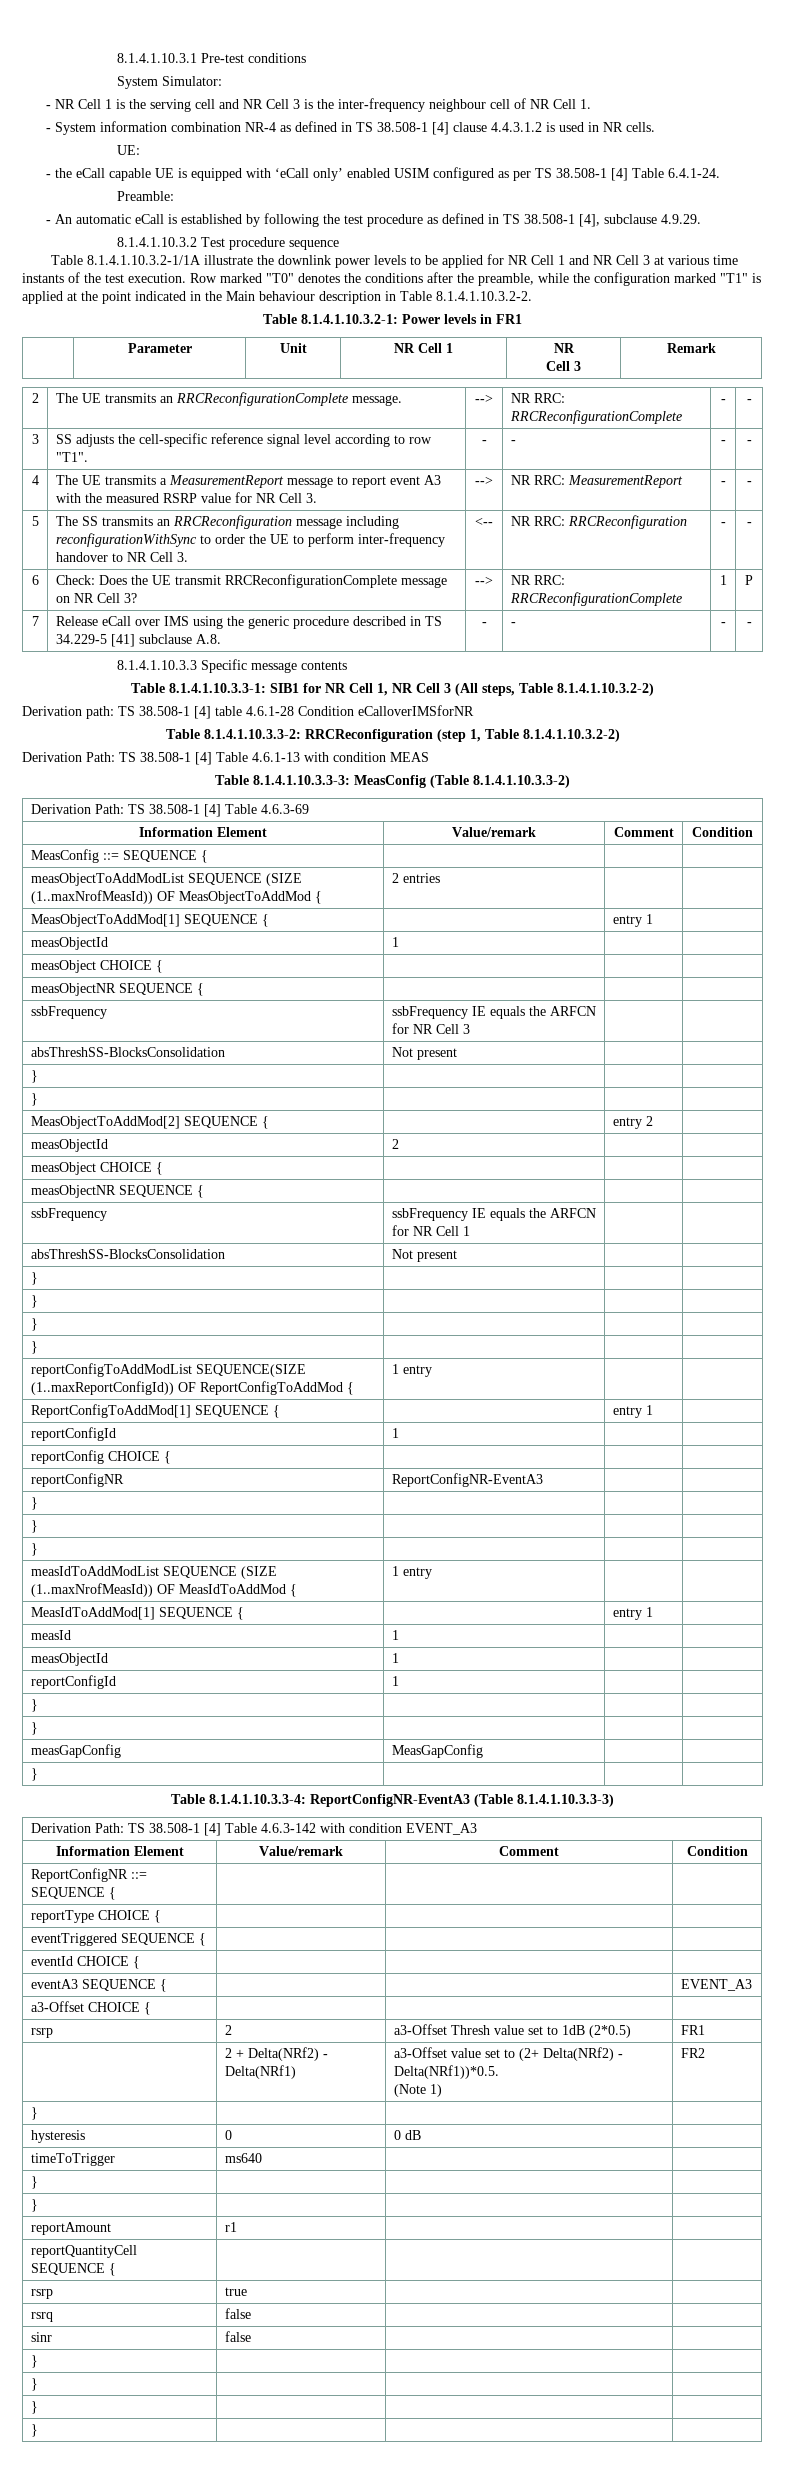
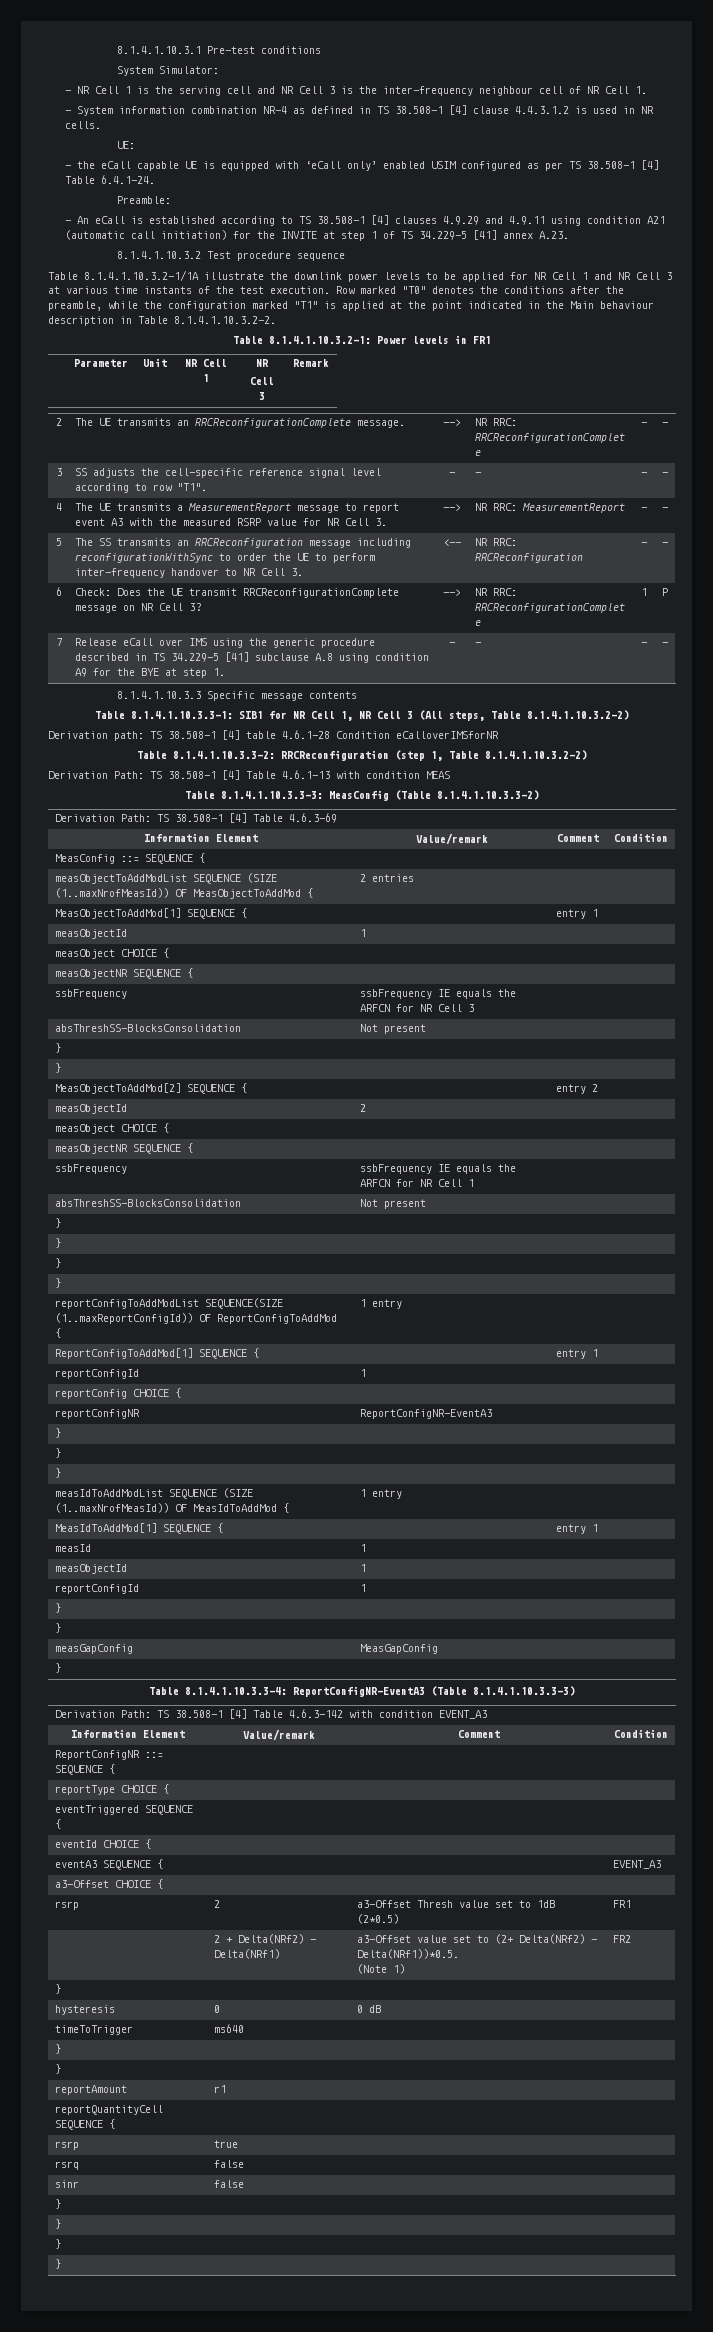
[75,214,131,224] automatic -> (90, 220) none
[245,213,701,227] by following the test procedure as defined in TS 38.508-1 [4], subclause 4.9.29. -> [221,215,666,226] [65,230,570,241] according to TS 38.508-1 [4] clauses 4.9.29 and 4.9.11 using condition A21 (automatic call initiation) for the INVITE at step 1 of TS 34.229-5 [41] annex A.23.
[195,634,221,644] A.8. -> [314,653,429,663] [74,668,225,678] A.8 using condition A9 for the BYE at step 1.

